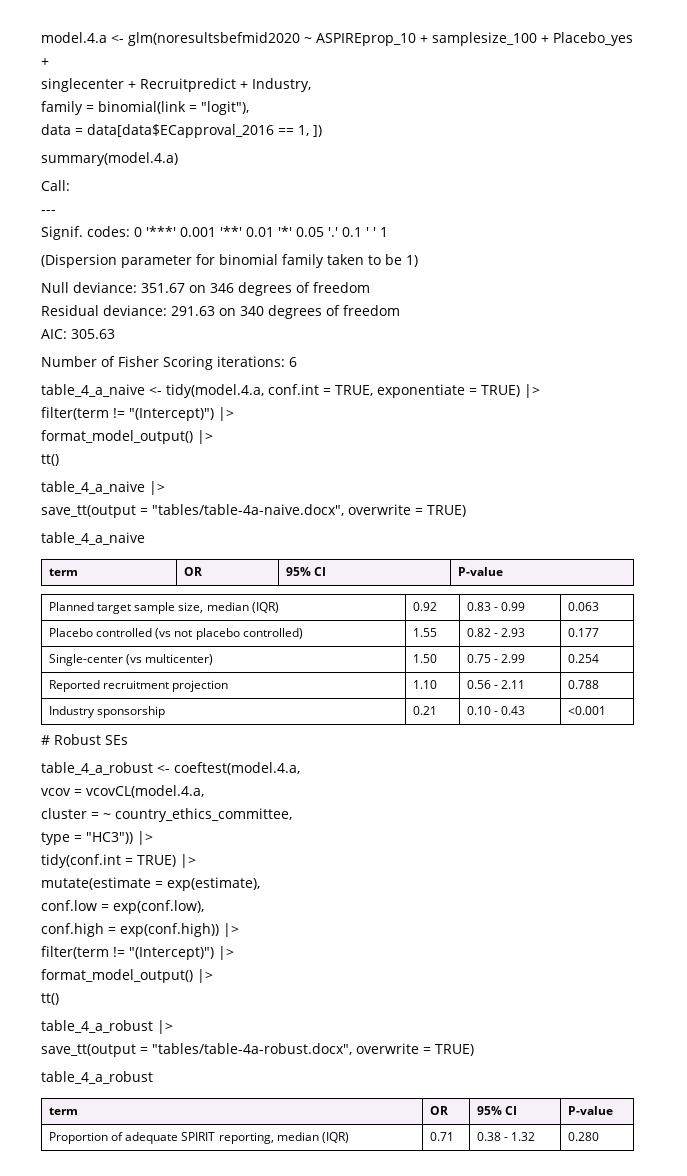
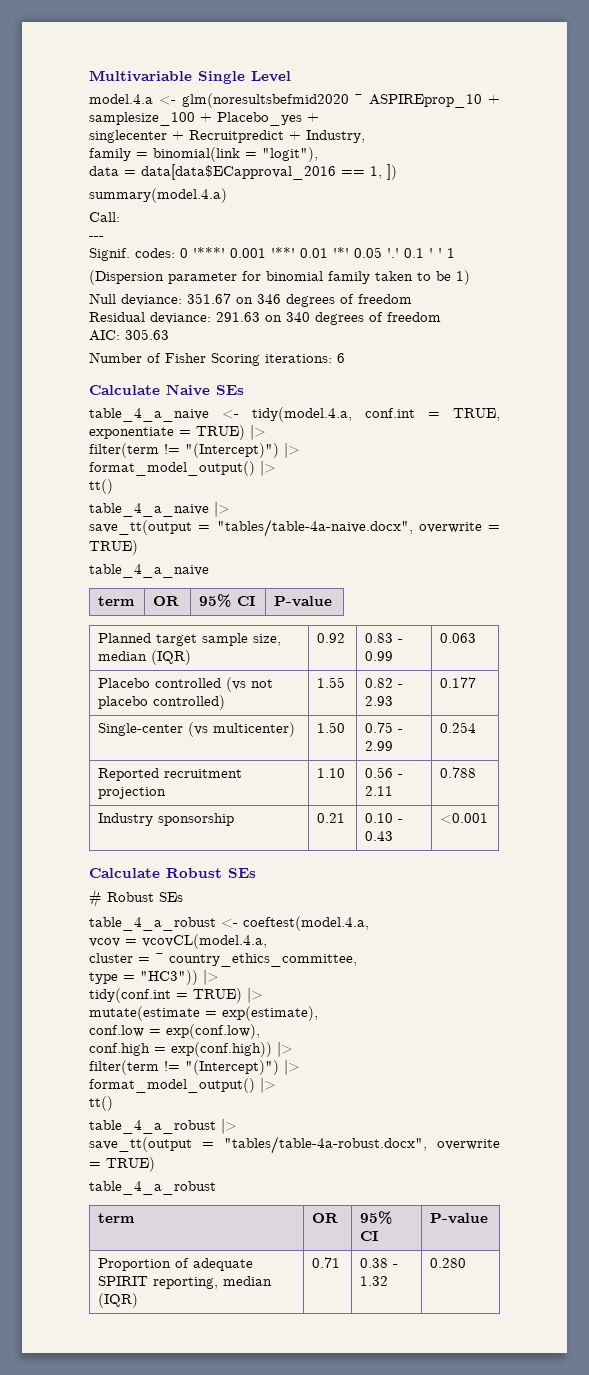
(41, 37) none -> [89,70,291,84] Multivariable Single Level //
(297, 362) none -> [89,384,244,396] // Calculate Naive SEs
(606, 710) none -> [89,868,256,878] // Calculate Robust SEs

